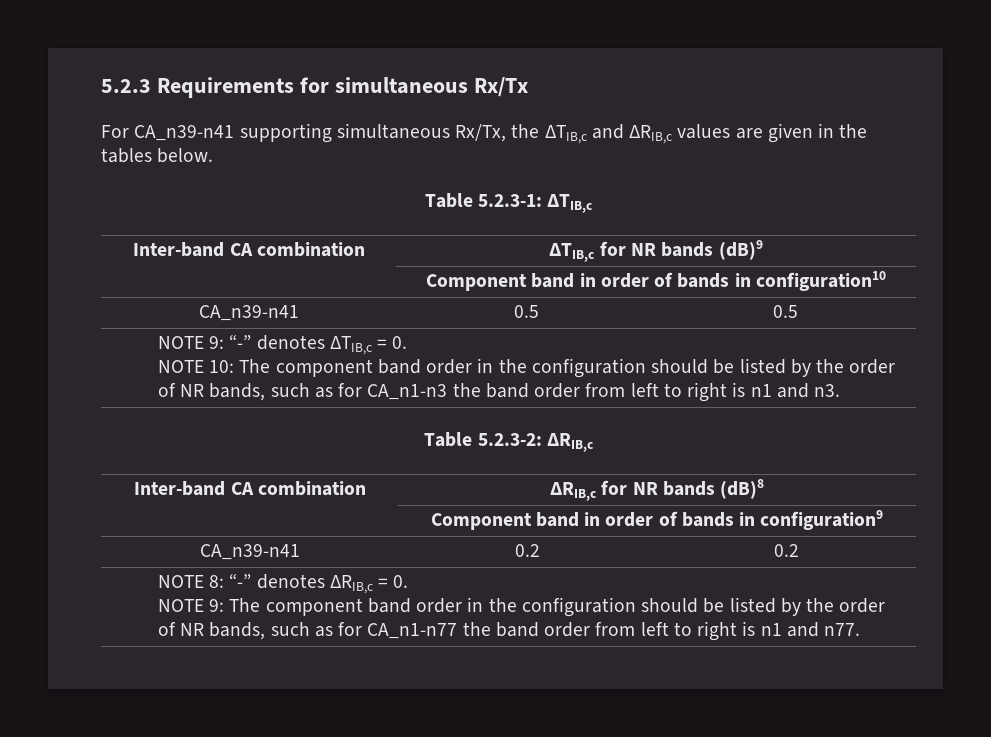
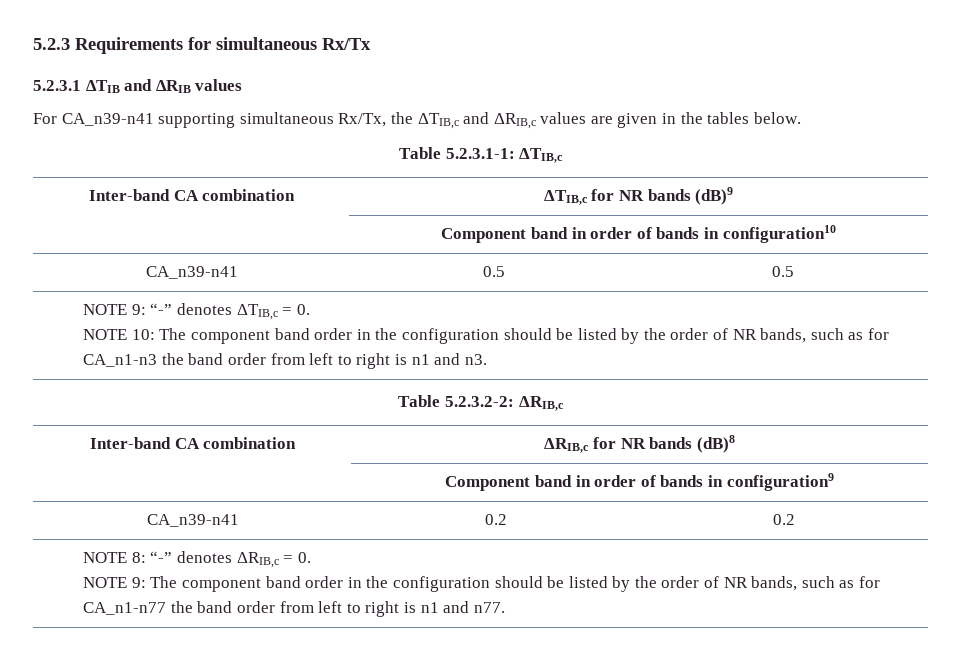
(528, 87) none -> [33,79,243,93] // 5.2.3.1 ∆TIB and ∆RIB values
[478,194,542,207] 5.2.3-1: -> [445,148,515,159] 5.2.3.1-1:
[477,433,542,446] 5.2.3-2: -> [444,396,514,407] 5.2.3.2-2:

